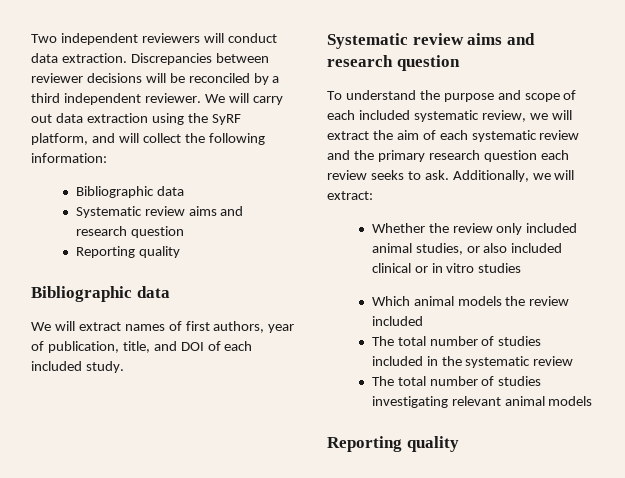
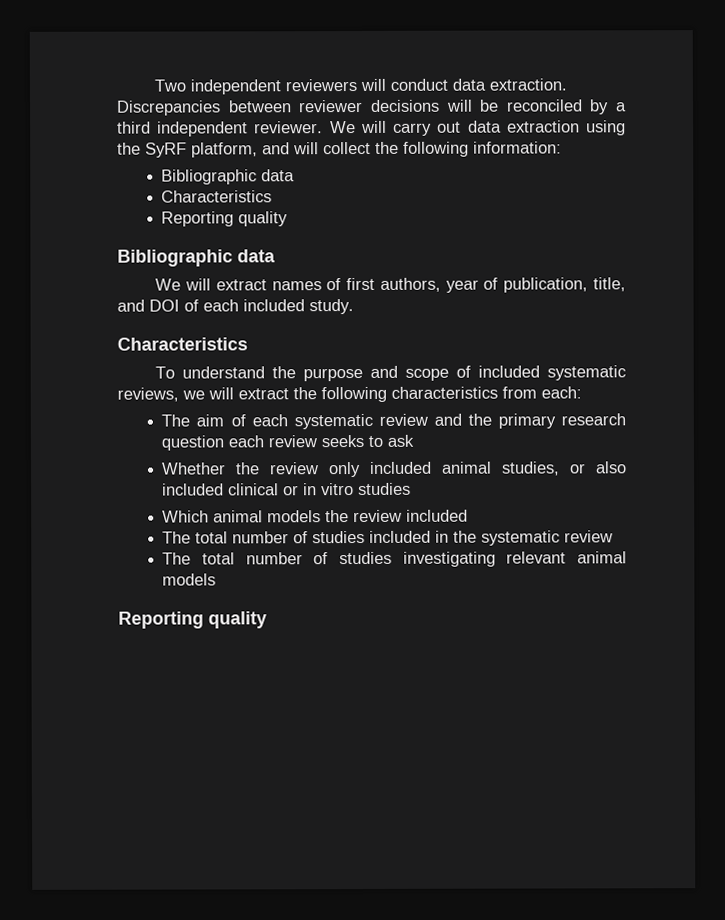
[75,206,244,218] [75,226,184,238] Systematic review aims and research question -> [161,190,273,203] Characteristics
[327,33,535,49] [327,55,460,71] Systematic review aims and research question -> [117,337,248,351] Characteristics
[327,110,355,120] each -> (472, 371) none
[481,110,526,122] review, -> [117,387,179,402] reviews,
(393, 135) none -> [321,386,582,403] [161,414,191,427] following characteristics from each: // The
[424,170,575,182] [327,191,373,200] ask. Additionally, we will extract: -> [387,434,415,447] ask

